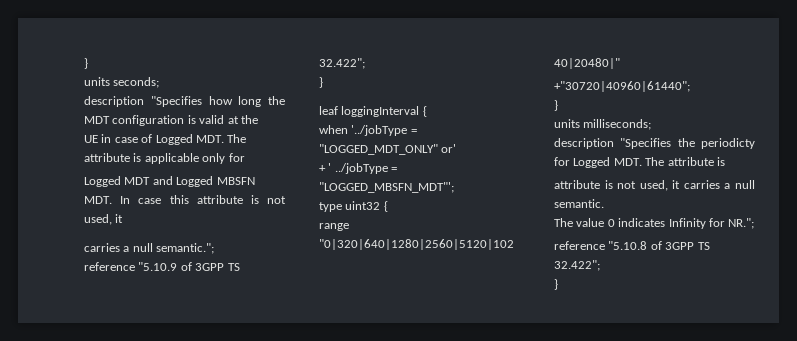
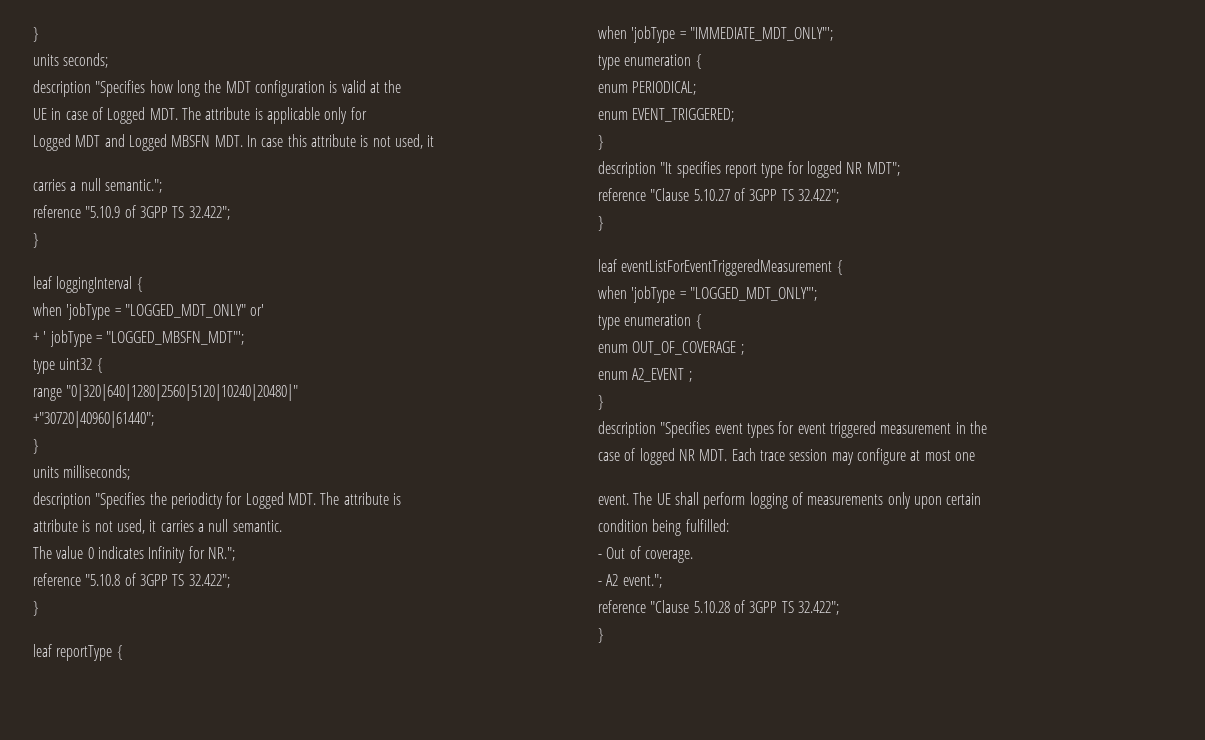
[351,125,408,136] '../jobType -> [66,303,111,320] 'jobType
[334,163,388,174] ../jobType -> [49,330,92,347] jobType
(558, 284) none -> [33,644,123,661] [598,26,833,43] [598,54,702,70] [598,81,697,95] [598,108,735,122] [598,135,604,150] [598,161,900,178] [598,188,839,203] [598,216,604,231] [598,259,843,276] [598,286,817,303] [598,314,702,330] [598,341,744,355] [598,368,692,382] [598,395,604,410] [598,421,987,438] [598,448,975,465] [598,492,982,509] [598,519,729,536] [598,546,693,563] [598,574,662,588] [598,600,839,615] [598,628,604,643] // leaf reportType { // when 'jobType = "IMMEDIATE_MDT_ONLY"'; // type enumeration { // enum PERIODICAL; // enum EVENT_TRIGGERED; // } // description "It specifies report type for logged NR MDT"; // reference "Clause 5.10.27 of 3GPP TS 32.422"; // } // leaf eventListForEventTriggeredMeasurement { // when 'jobType = "LOGGED_MDT_ONLY"'; // type enumeration { // enum OUT_OF_COVERAGE ; // enum A2_EVENT ; // } // description "Specifies event types for event triggered measurement in the // case of logged NR MDT. Each trace session may configure at most one // event. The UE shall perform logging of measurements only upon certain // condition being fulfilled: // - Out of coverage. // - A2 event."; // reference "Clause 5.10.28 of 3GPP TS 32.422"; // }

